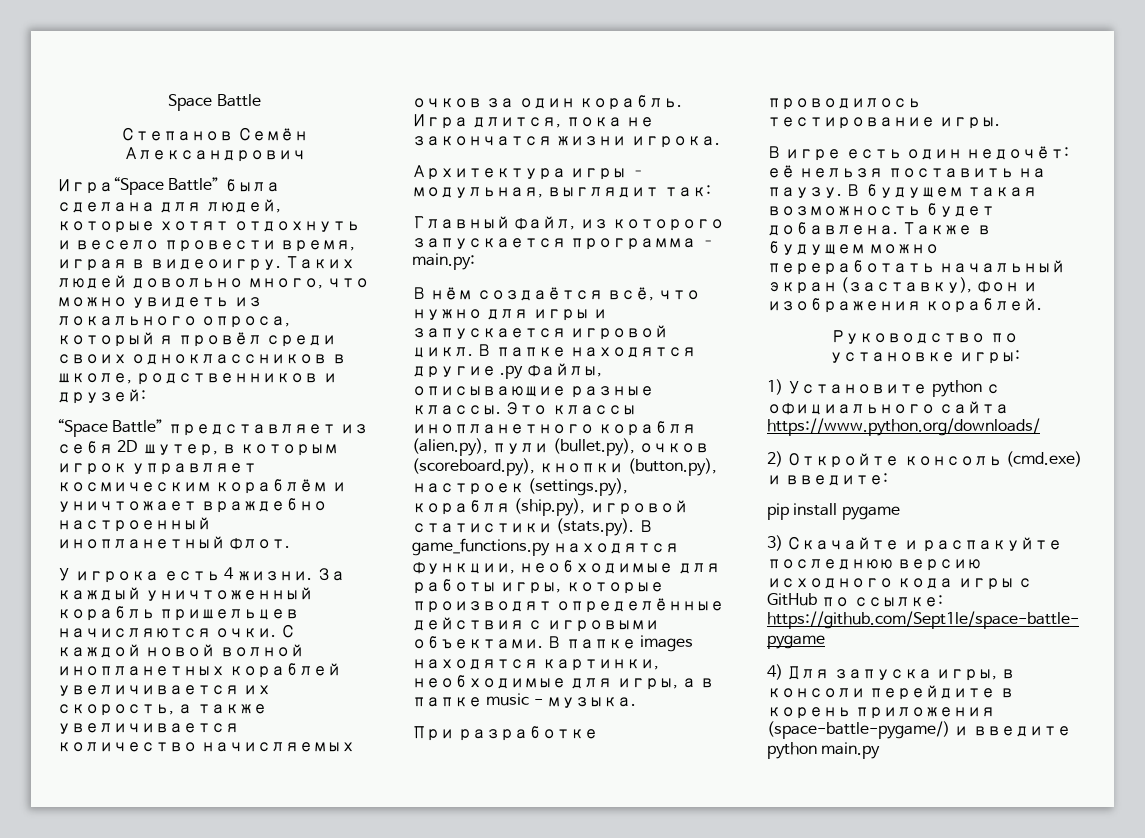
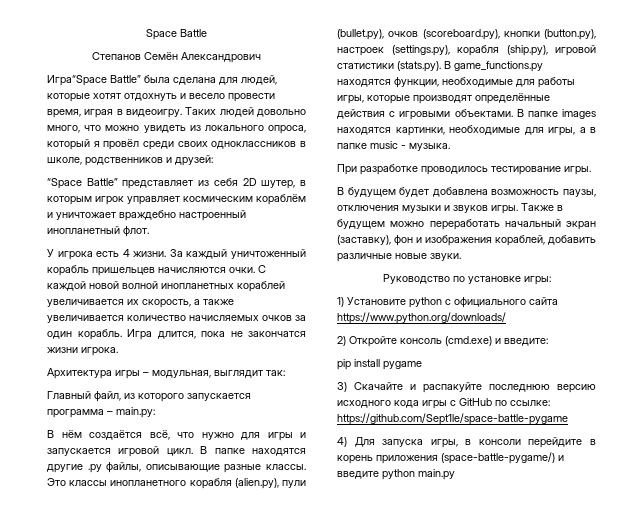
[785,146,1070,161] [767,165,1046,178] [767,184,1037,198] [767,203,996,217] [767,222,898,236] игре есть один недочёт: её нельзя поставить на паузу. В будущем такая возможность будет добавлена. -> [347,187,596,197] [337,205,518,214] будущем будет добавлена возможность паузы, отключения музыки и звуков игры.
[925,298,1043,313] кораблей. -> [495,235,596,246] [337,253,461,262] кораблей, добавить различные новые звуки.

